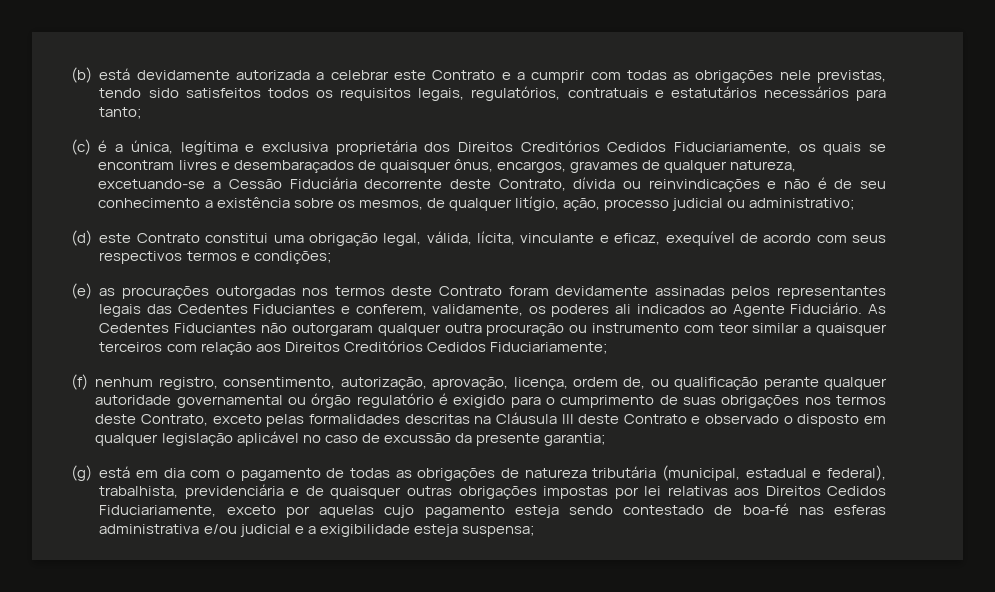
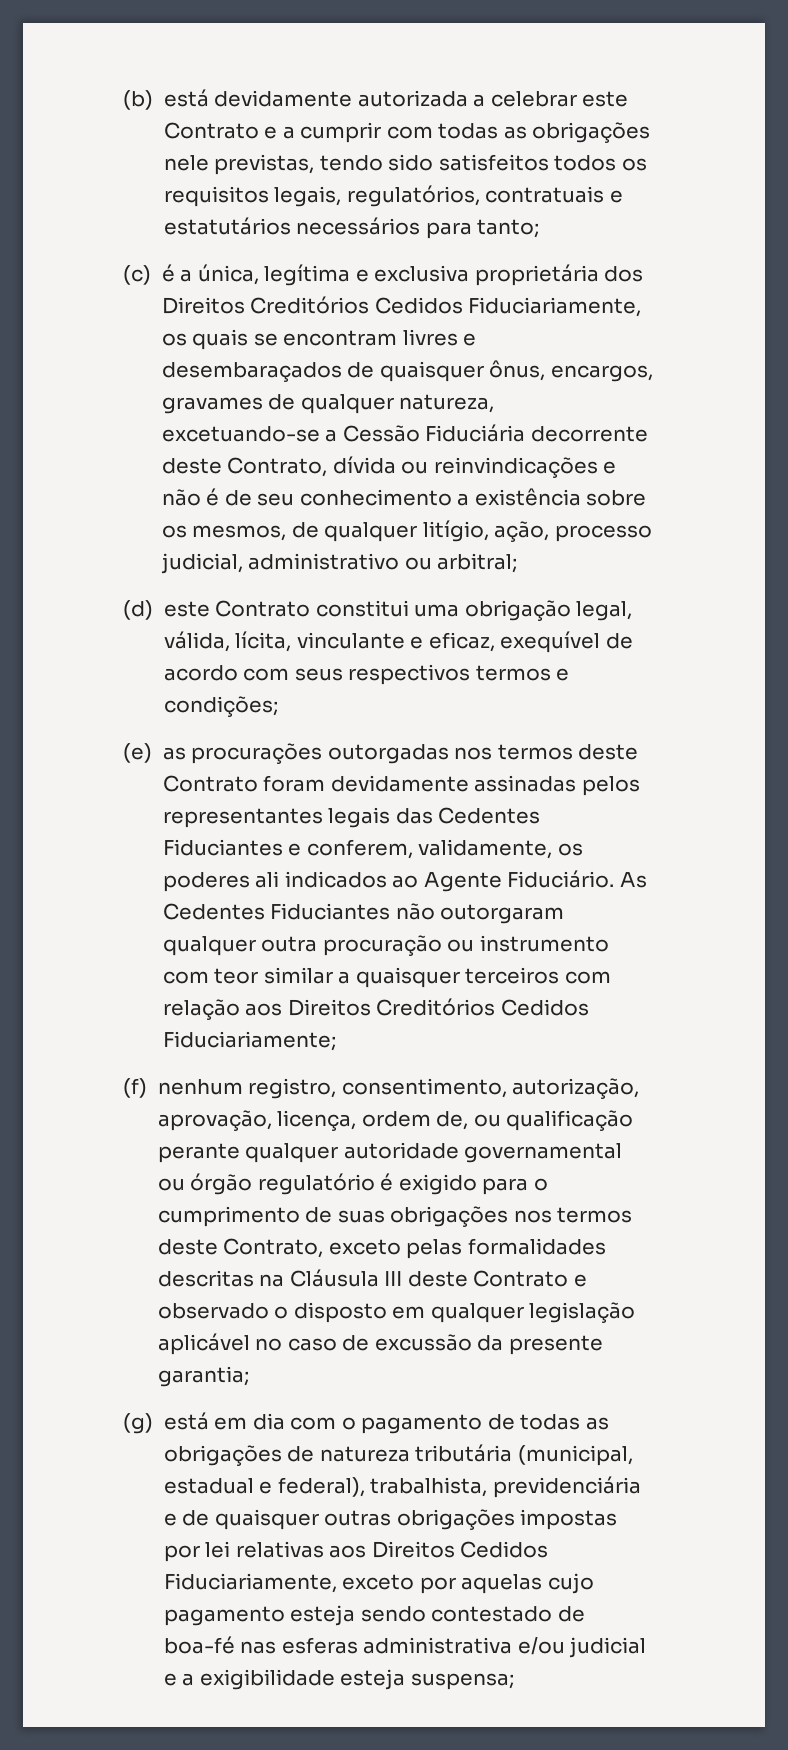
[672,198,856,211] judicial ou administrativo; -> [160,553,518,574] judicial, administrativo ou arbitral;

